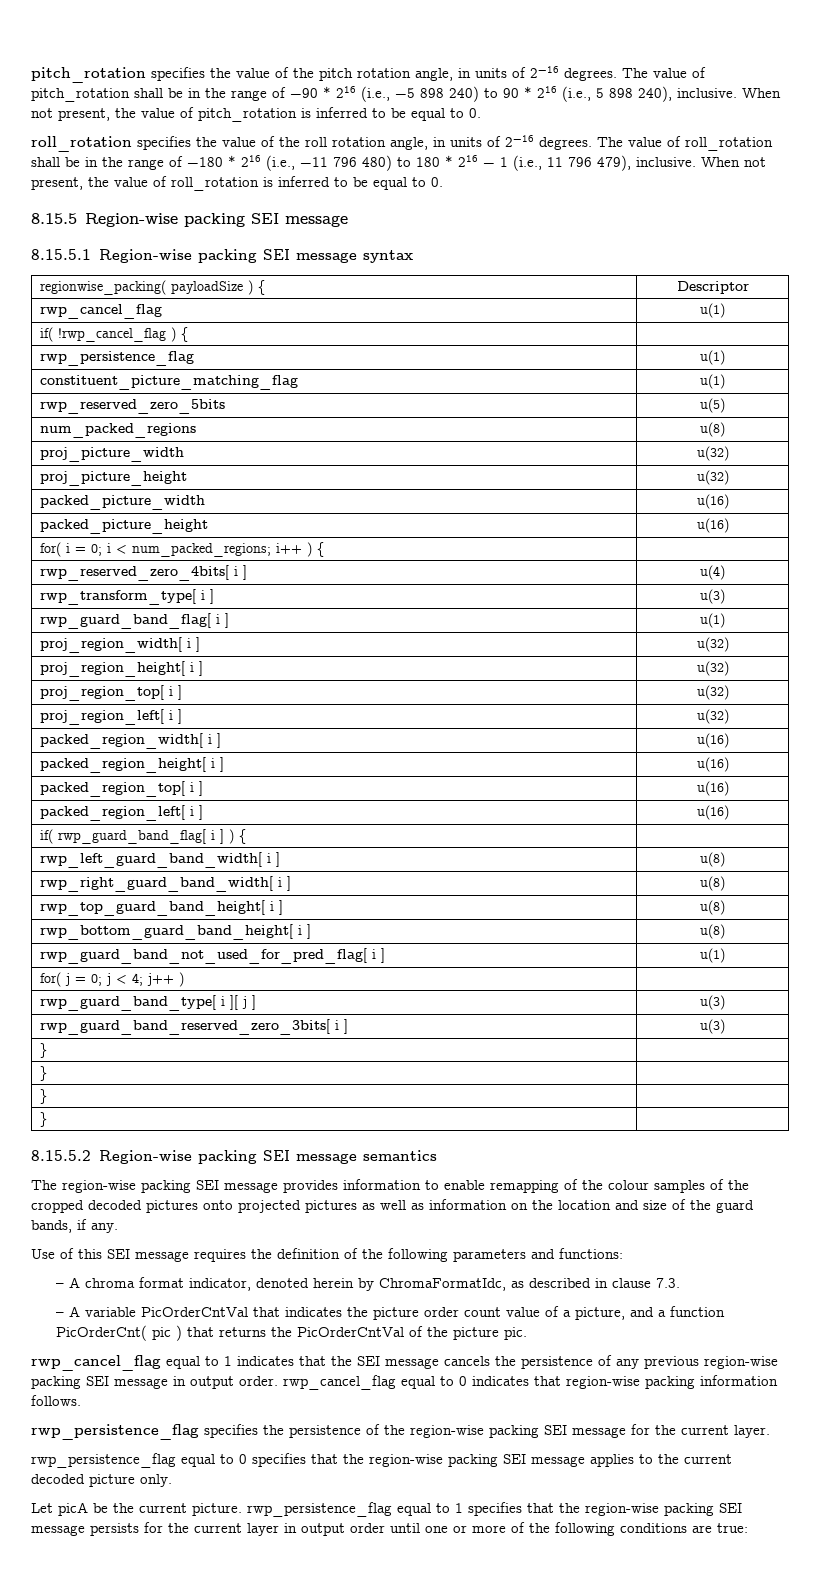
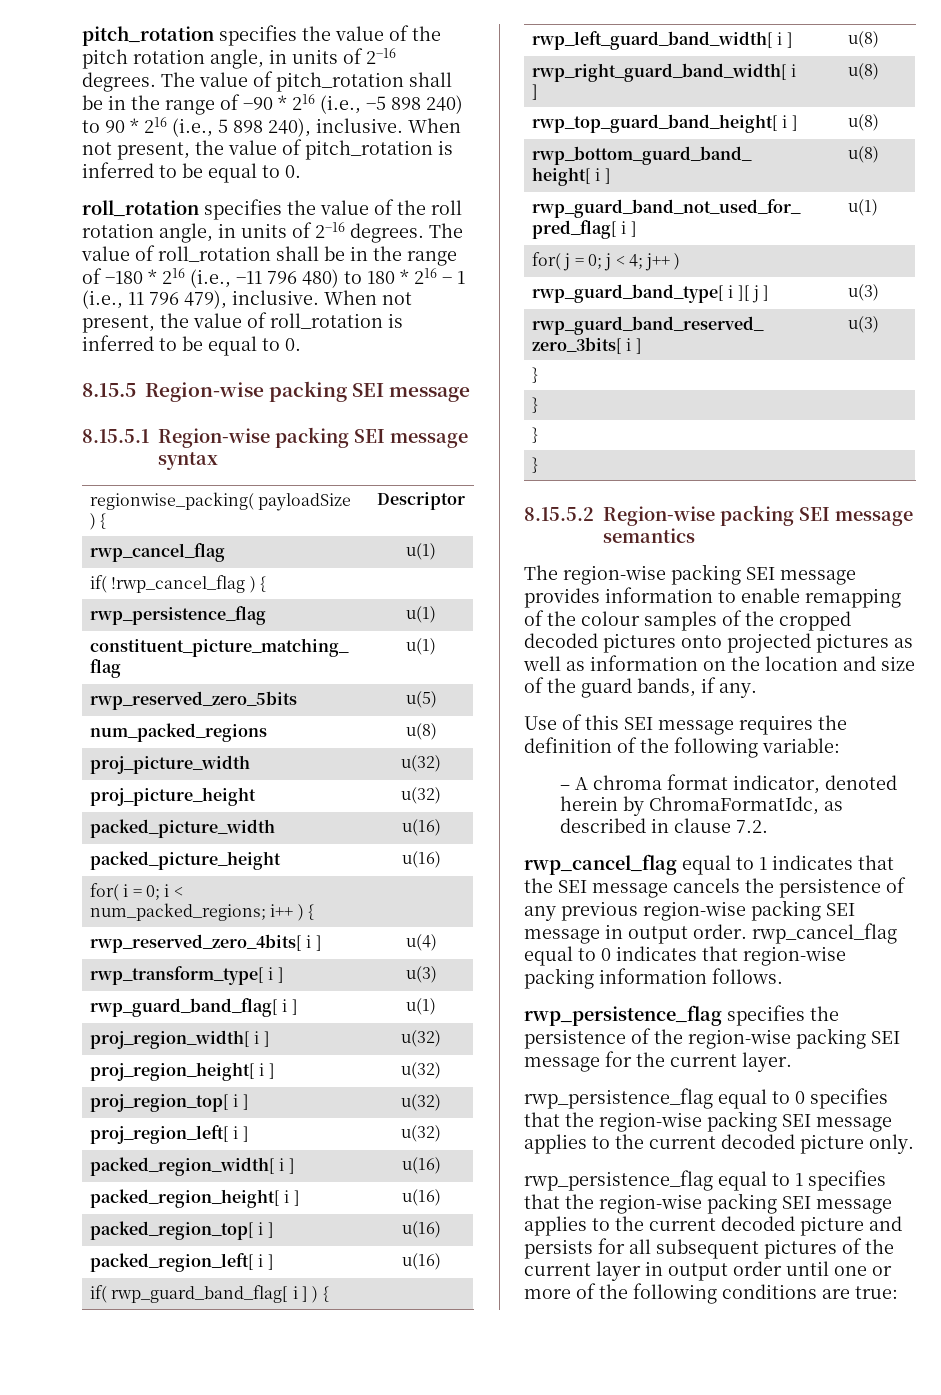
[453,1248,623,1262] parameters and functions: -> [762,738,840,753] variable:
[656,1278,681,1288] [56,1306,726,1320] [56,1325,528,1341] 7.3. // – A variable PicOrderCntVal that indicates the picture order count value of a picture, and a function PicOrderCnt( pic ) that returns the PicOrderCntVal of the picture pic. -> [735,820,768,833] 7.2.
[31,1502,242,1516] Let picA be the current picture. -> (914, 1144) none
[90,1522,163,1536] persists for -> [524,1216,902,1236] [524,1238,862,1259] applies to the current decoded picture and persists for all subsequent pictures of

